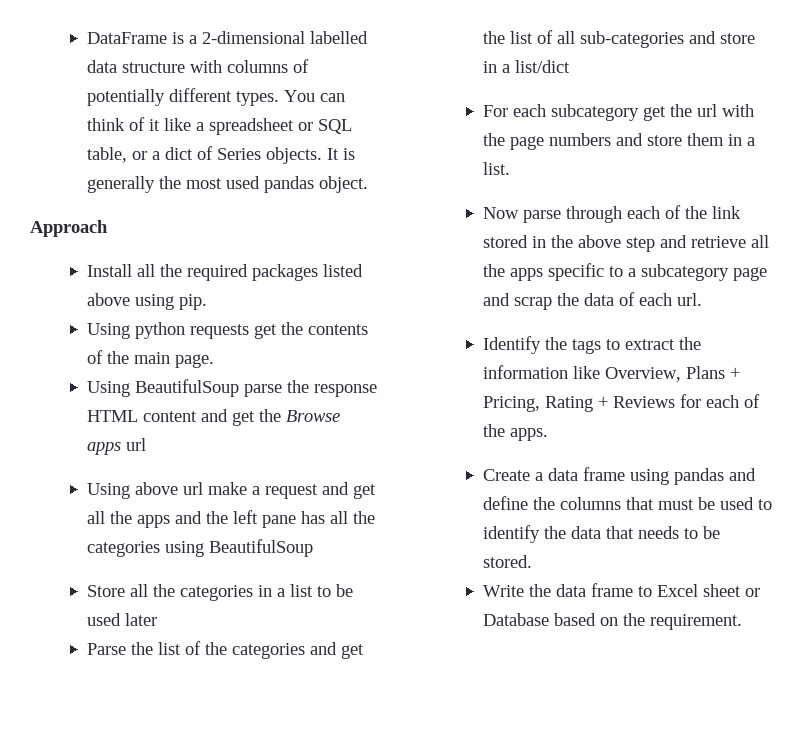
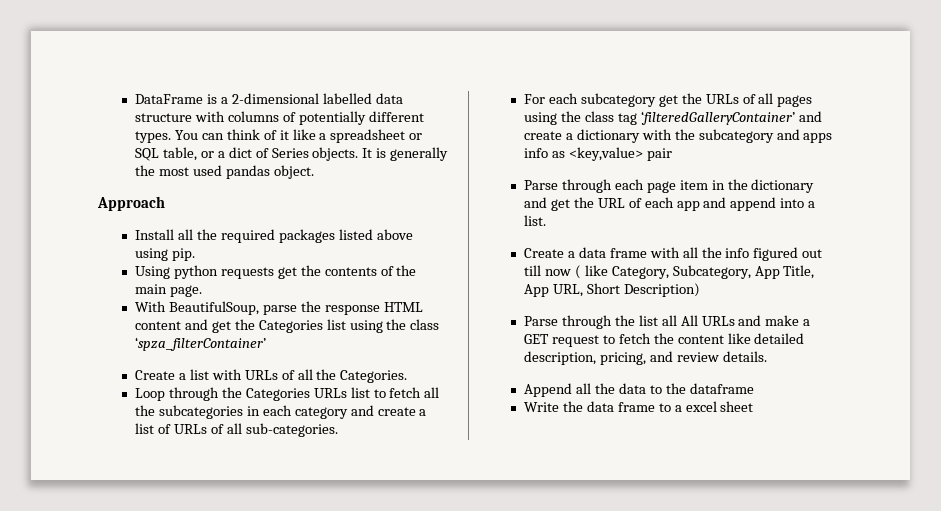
[86,379,239,397] Using BeautifulSoup -> [135,301,259,315] With BeautifulSoup,
[285,410,340,422] [86,438,146,455] [86,482,376,499] [86,510,375,528] [86,539,313,557] [86,584,353,601] [86,613,157,626] [86,641,364,659] [482,30,755,48] [482,60,570,73] Browse apps url // Using above url make a request and get all the apps and the left pane has all the categories using BeautifulSoup // Store all the categories in a list to be used later // Parse the list of the categories and get the list of all sub-categories and store in a list/dict -> [258,319,440,333] [135,337,267,351] [135,369,408,383] [135,387,440,401] [135,405,427,419] [135,423,338,437] Categories list using the class ‘spza_filterContainer’ // Create a list with URLs of all the Categories. // Loop through the Categories URLs list to fetch all the subcategories in each category and create a list of URLs of all sub-categories.
[696,104,754,117] [482,133,755,150] [482,162,510,175] [482,205,741,223] [482,235,769,252] [482,263,767,281] [482,292,702,310] [482,336,701,354] [482,365,740,382] [482,394,760,412] [482,424,548,441] [482,467,756,485] [482,496,772,510] [482,525,720,543] [482,555,532,568] url with the page numbers and store them in a list. // Now parse through each of the link stored in the above step and retrieve all the apps specific to a subcategory page and scrap the data of each url. // Identify the tags to extract the information like Overview, Plans + Pricing, Rating + Reviews for each of the apps. // Create a data frame using pandas and define the columns that must be used to identify the data that needs to be stored. -> [705,93,813,107] [524,111,822,125] [524,129,833,143] [524,147,672,161] [524,179,815,193] [524,197,816,211] [524,215,547,226] [524,247,823,261] [524,265,815,279] [524,283,700,297] [524,315,811,329] [524,333,805,347] [524,351,767,365] [524,383,754,397] URLs of all pages using the class tag ‘filteredGalleryContainer’ and create a dictionary with the subcategory and apps info as <key,value> pair // Parse through each page item in the dictionary and get the URL of each app and append into a list. // Create a data frame with all the info figured out till now ( like Category, Subcategory, App Title, App URL, Short Description) // Parse through the list all All URLs and make a GET request to fetch the content like detailed description, pricing, and review details. // Append all the data to the dataframe
[656,584,760,597] [482,613,742,630] Excel sheet or Database based on the requirement. -> [674,401,754,412] a excel sheet

